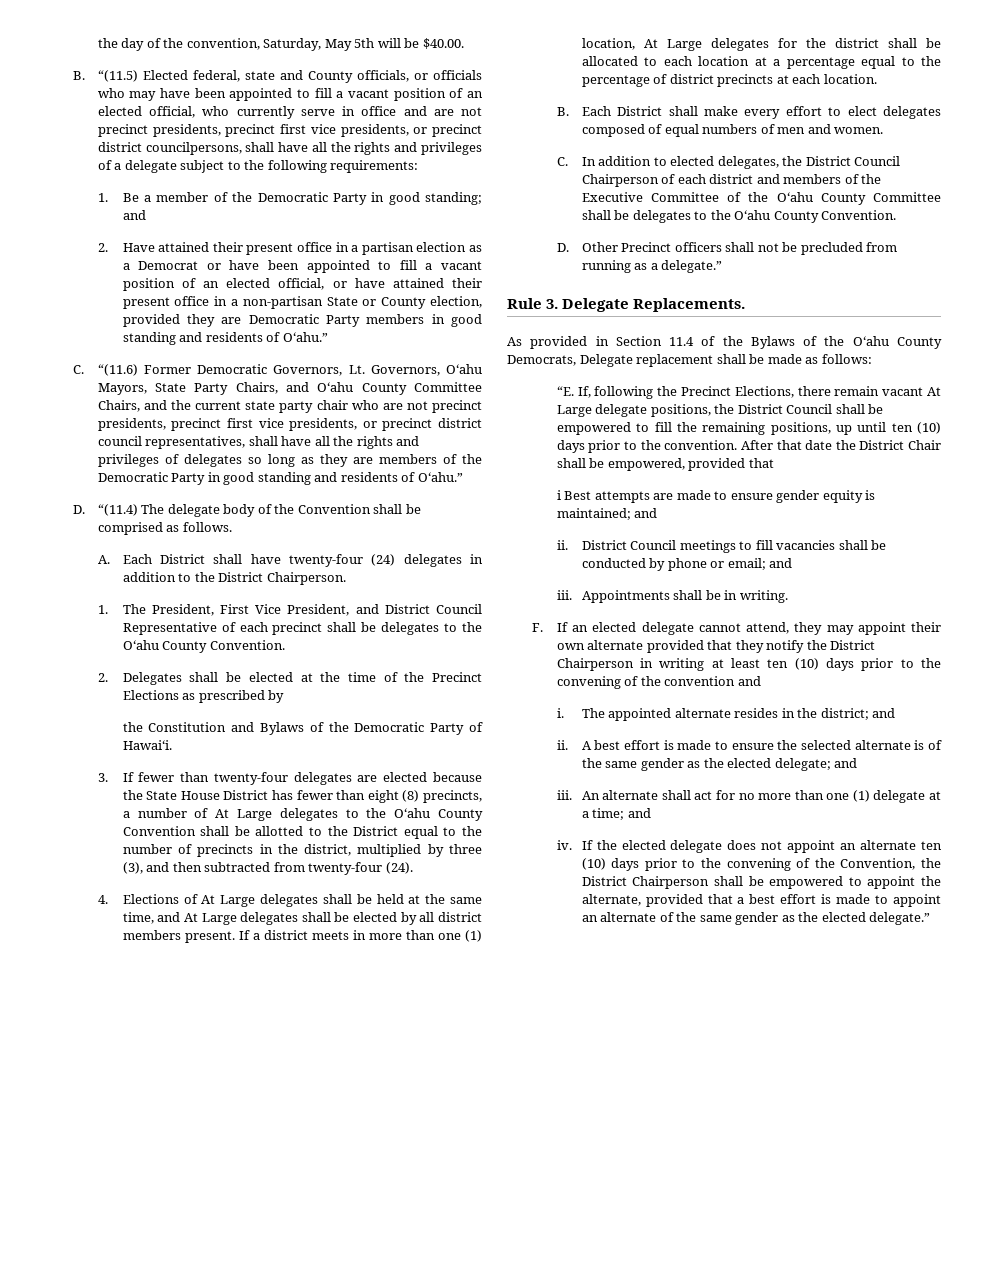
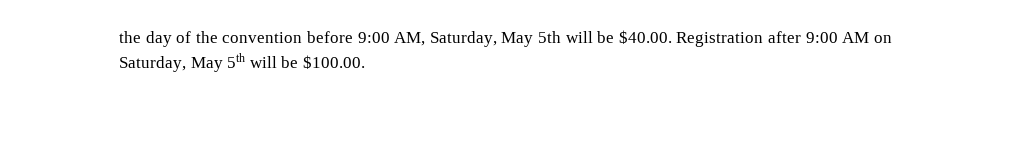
[186,38,260,50] convention, -> [222,31,426,46] convention before 9:00 AM,
[72,70,483,83] [97,88,483,101] [97,106,483,119] [97,124,483,137] [97,142,483,155] [97,160,419,173] [97,192,482,205] [122,210,146,220] [97,242,482,255] [122,260,482,273] [122,278,482,291] [122,296,482,309] [122,314,483,327] [122,332,328,345] [72,364,483,376] [97,382,483,395] [97,400,482,413] [97,418,482,431] [97,436,420,449] [97,454,482,467] [97,472,463,485] [72,504,421,517] [97,522,232,535] [97,554,484,567] [122,572,346,585] [97,604,482,616] [122,622,482,635] [122,640,285,653] [97,672,483,685] [122,690,285,703] [122,722,483,735] [122,740,172,750] [97,772,482,785] [122,790,482,803] [122,808,483,821] [122,826,482,839] [122,844,482,857] [122,862,413,875] [97,894,483,907] [122,912,483,925] [122,930,482,943] [581,38,941,51] [581,56,941,69] [581,74,877,87] [556,106,941,119] [581,124,884,137] [556,156,901,169] [581,174,882,187] [581,192,941,205] [581,210,897,223] [556,242,898,255] [581,260,723,273] [507,298,746,312] [507,336,942,349] [507,354,872,367] [556,386,942,399] [556,404,884,417] [556,422,941,435] [556,440,941,453] [556,458,774,471] [556,490,876,503] [556,508,658,520] [556,540,887,553] [581,558,793,571] [556,590,788,603] [531,622,942,635] [556,640,876,653] [556,658,941,671] [556,676,761,689] [556,708,896,721] [556,740,942,750] [581,758,858,771] [556,790,941,803] [581,808,651,820] [556,840,942,853] [581,858,941,871] [581,876,941,889] [581,894,941,907] [581,912,931,925] // B. “(11.5) Elected federal, state and County officials, or officials who may have been appointed to fill a vacant position of an elected official, who currently serve in office and are not precinct presidents, precinct first vice presidents, or precinct district councilpersons, shall have all the rights and privileges of a delegate subject to the following requirements: // 1. Be a member of the Democratic Party in good standing; and // 2. Have attained their present office in a partisan election as a Democrat or have been appointed to fill a vacant position of an elected official, or have attained their present office in a non-partisan State or County election, provided they are Democratic Party members in good standing and residents of O‘ahu.” // C. “(11.6) Former Democratic Governors, Lt. Governors, O‘ahu Mayors, State Party Chairs, and O‘ahu County Committee Chairs, and the current state party chair who are not precinct presidents, precinct first vice presidents, or precinct district council representatives, shall have all the rights and privileges of delegates so long as they are members of the Democratic Party in good standing and residents of O‘ahu.” // D. “(11.4) The delegate body of the Convention shall be comprised as follows. // A. Each District shall have twenty-four (24) delegates in addition to the District Chairperson. // 1. The President, First Vice President, and District Council Representative of each precinct shall be delegates to the O‘ahu County Convention. // 2. Delegates shall be elected at the time of the Precinct Elections as prescribed by // the Constitution and Bylaws of the Democratic Party of Hawai‘i. // 3. If fewer than twenty-four delegates are elected because the State House District has fewer than eight (8) precincts, a number of At Large delegates to the O‘ahu County Convention shall be allotted to the District equal to the number of precincts in the district, multiplied by three (3), and then subtracted from twenty-four (24). // 4. Elections of At Large delegates shall be held at the same time, and At Large delegates shall be elected by all district members present. If a district meets in more than one (1) location, At Large delegates for the district shall be allocated to each location at a percentage equal to the percentage of district precincts at each location. // B. Each District shall make every effort to elect delegates composed of equal numbers of men and women. // C. In addition to elected delegates, the District Council Chairperson of each district and members of the Executive Committee of the O‘ahu County Committee shall be delegates to the O‘ahu County Convention. // D. Other Precinct officers shall not be precluded from running as a delegate.” // Rule 3. Delegate Replacements. // As provided in Section 11.4 of the Bylaws of the O‘ahu County Democrats, Delegate replacement shall be made as follows: // “E. If, following the Precinct Elections, there remain vacant At Large delegate positions, the District Council shall be empowered to fill the remaining positions, up until ten (10) days prior to the convention. After that date the District Chair shall be empowered, provided that // i Best attempts are made to ensure gender equity is maintained; and // ii. District Council meetings to fill vacancies shall be conducted by phone or email; and // iii. Appointments shall be in writing. // F. If an elected delegate cannot attend, they may appoint their own alternate provided that they notify the District Chairperson in writing at least ten (10) days prior to the convening of the convention and // i. The appointed alternate resides in the district; and // ii. A best effort is made to ensure the selected alternate is of the same gender as the elected delegate; and // iii. An alternate shall act for no more than one (1) delegate at a time; and // iv. If the elected delegate does not appoint an alternate ten (10) days prior to the convening of the Convention, the District Chairperson shall be empowered to appoint the alternate, provided that a best effort is made to appoint an alternate of the same gender as the elected delegate.” -> [676,31,892,47] [119,53,366,72] Registration after 9:00 AM on Saturday, May 5th will be $100.00.

